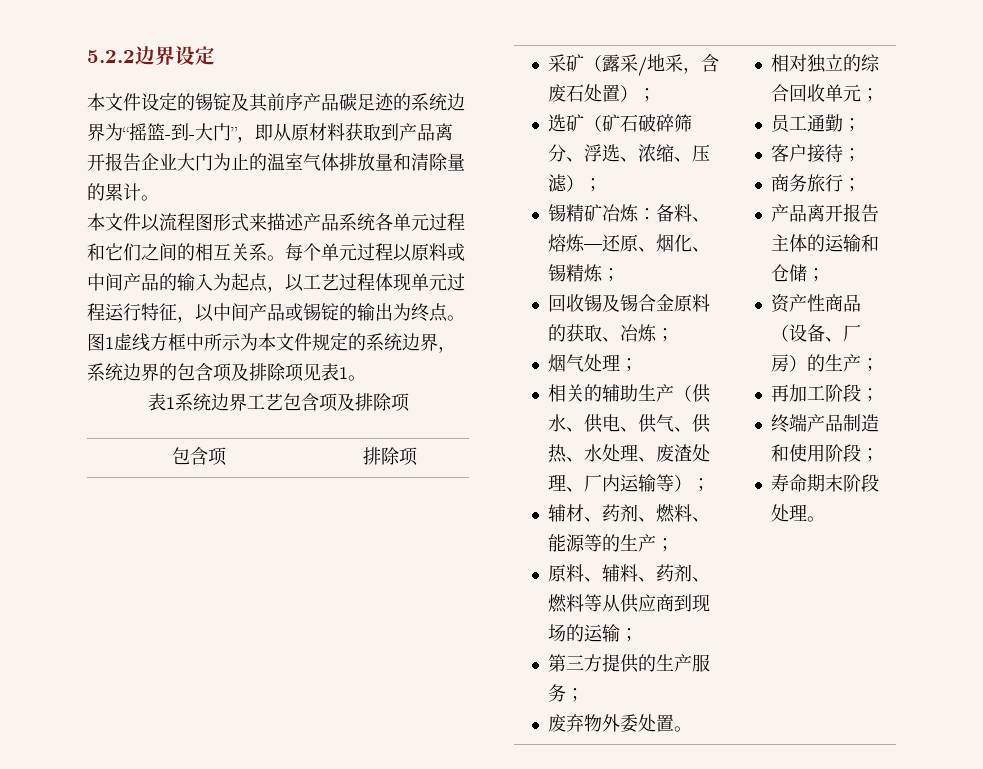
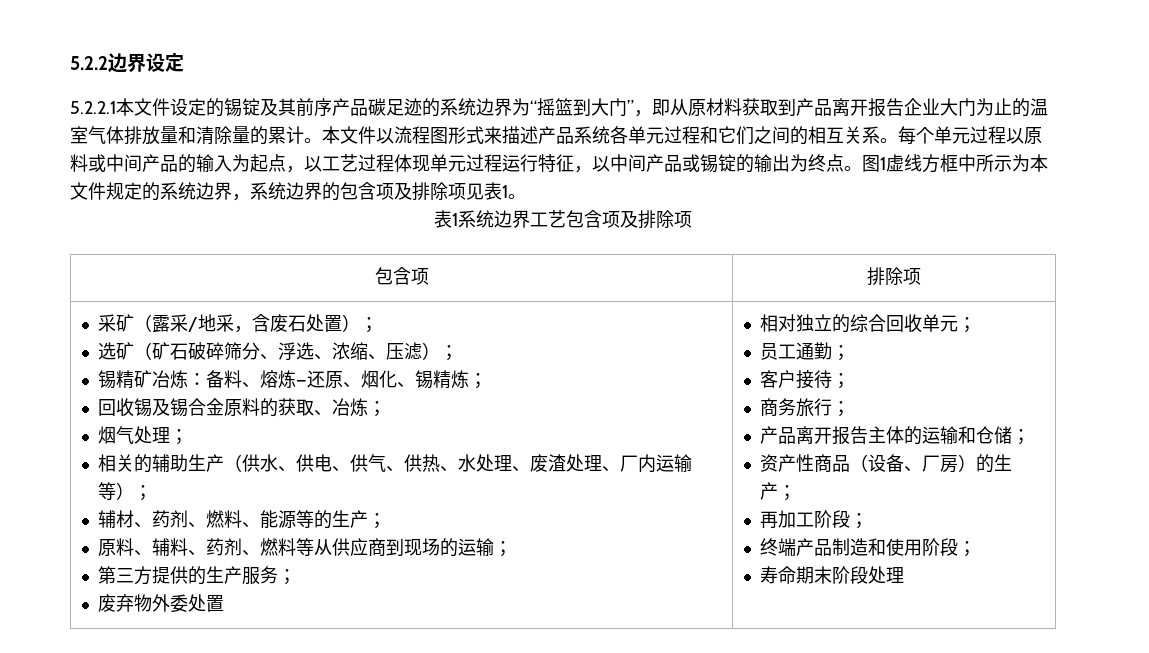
(215, 55) none -> [70,101,116,114] 5.2.2.1
[165,123,195,141] -到- -> [573,98,591,116] 到
(159, 198) // -> (322, 140) none
[673,726,692,732] 。 -> (225, 603) none
[806,516,825,522] 。 -> (905, 575) none

